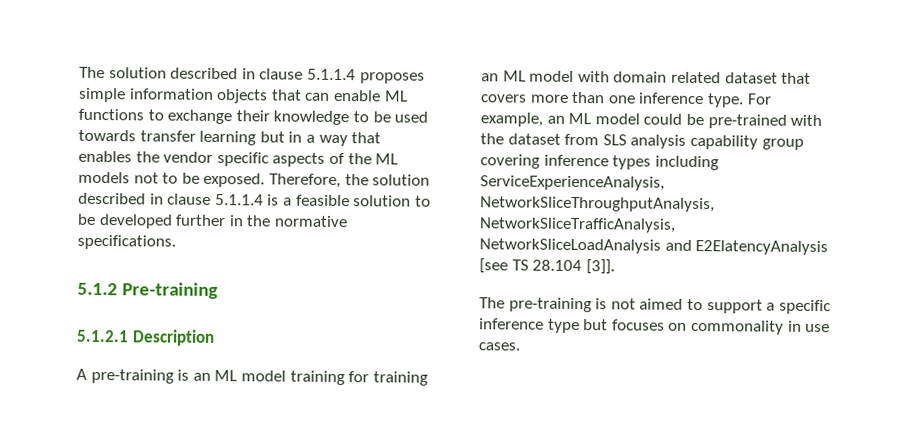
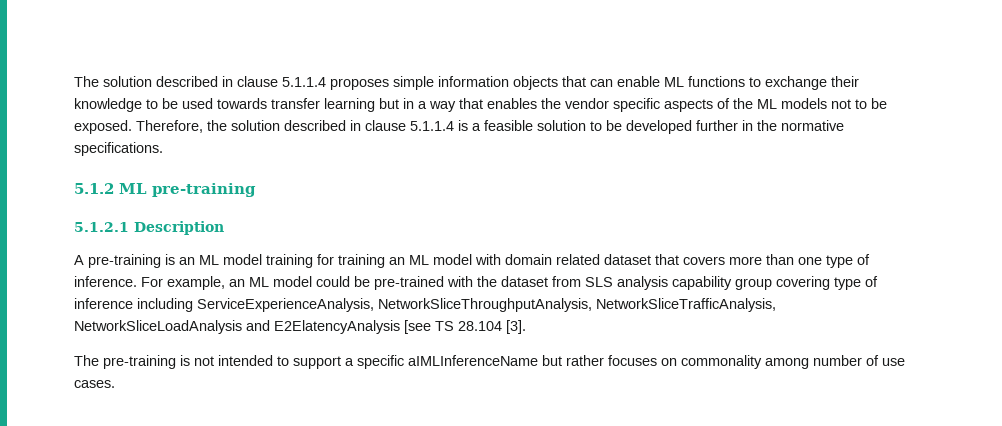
[122,282,219,300] Pre-training -> [119,183,256,197] ML pre-training
[638,92,744,108] inference type. -> [826,254,870,268] [74,276,137,287] type of inference.
[543,154,652,170] inference types -> [834,276,878,290] [74,298,133,309] type of inference
[585,259,615,275] [3]]. -> [506,320,526,334] [3].
[639,298,684,310] aimed -> [218,355,273,366] intended
[479,318,802,335] inference type but focuses on commonality in -> [408,355,879,369] aIMLInferenceName but rather focuses on commonality among number of

